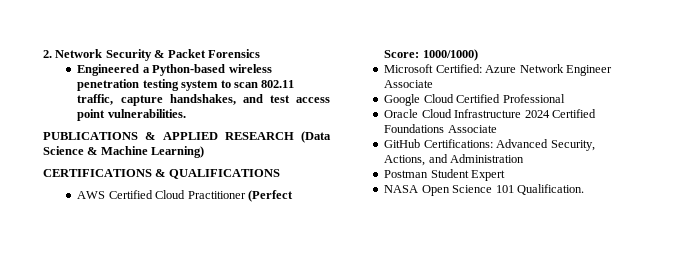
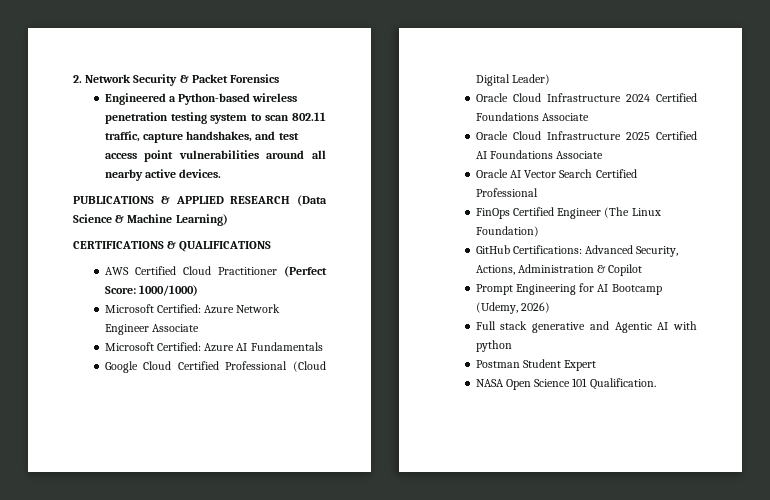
[107,109,186,118] vulnerabilities. -> [178,150,326,159] [104,169,222,181] vulnerabilities around all nearby active devices.
(434, 84) none -> [104,342,323,352] // Microsoft Certified: Azure AI Fundamentals
(565, 98) none -> [293,361,326,372] [475,74,550,86] (Cloud Digital Leader)
(497, 129) none -> [475,131,697,140] [475,150,604,159] [475,169,637,178] [475,188,538,197] [475,207,661,219] [475,226,539,237] // Oracle Cloud Infrastructure 2025 Certified AI Foundations Associate // Oracle AI Vector Search Certified Professional // FinOps Certified Engineer (The Linux Foundation)
[428,154,525,163] and Administration -> [517,264,643,276] [475,283,662,295] [475,302,550,314] [475,321,697,333] [475,340,512,352] Administration & Copilot // Prompt Engineering for AI Bootcamp (Udemy, 2026) // Full stack generative and Agentic AI with python

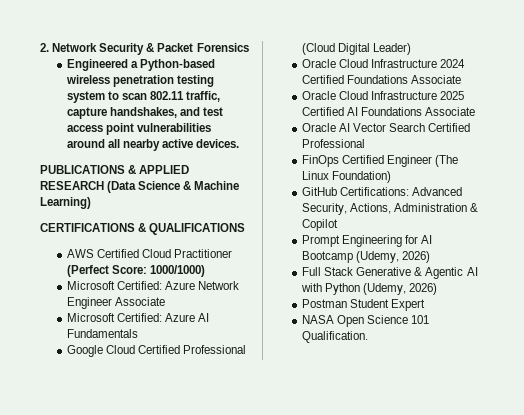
[500,321,697,333] [475,340,512,352] stack generative and Agentic AI with python -> [324,267,478,279] [301,283,438,295] Stack Generative & Agentic AI with Python (Udemy, 2026)

